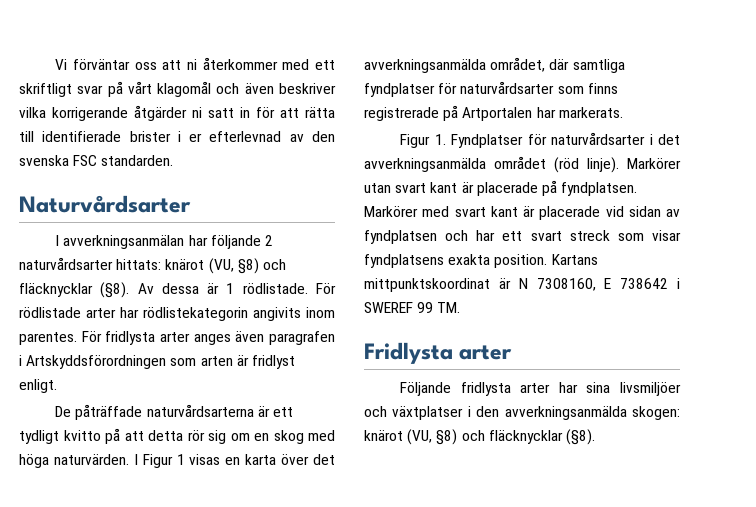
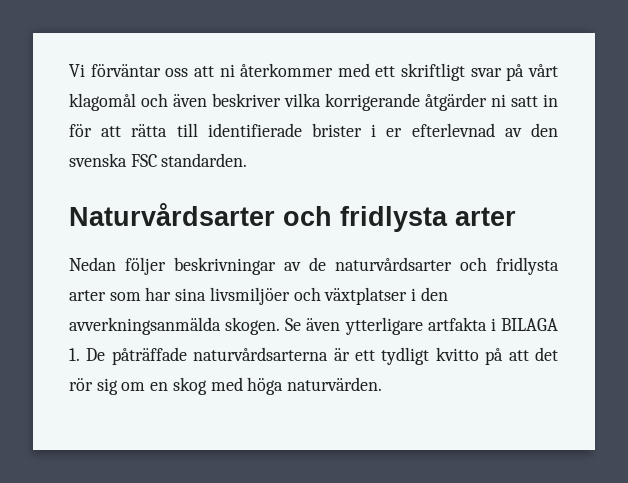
[55,235,273,249] [19,257,286,274] [19,282,336,298] [19,307,335,321] [19,331,335,345] [19,355,295,369] [19,379,57,393] // I avverkningsanmälan har följande 2 naturvårdsarter hittats: knärot (VU, §8) och fläcknycklar (§8). Av dessa är 1 rödlistade. För rödlistade arter har rödlistekategorin angivits inom parentes. För fridlysta arter anges även paragrafen i Artskyddsförordningen som arten är fridlyst enligt. // -> [283,206,516,232] [69,257,559,275] [69,287,448,305] [69,317,559,335] [69,348,80,361] och fridlysta arter // Nedan följer beskrivningar av de naturvårdsarter och fridlysta arter som har sina livsmiljöer och växtplatser i den avverkningsanmälda skogen. Se även ytterligare artfakta i BILAGA 1.
[148,430,183,441] detta -> [534,347,558,361] det
[133,454,335,468] [364,57,625,73] [364,81,618,97] [364,105,623,121] [400,132,680,148] [364,156,681,173] [364,180,638,196] [364,206,680,220] [364,230,681,244] [364,254,598,268] [364,278,680,292] [364,302,461,313] [364,342,513,364] [400,382,681,396] [364,406,680,420] [364,429,595,445] I Figur 1 visas en karta över det avverkningsanmälda området, där samtliga fyndplatser för naturvårdsarter som finns registrerade på Artportalen har markerats. // Figur 1. Fyndplatser för naturvårdsarter i det avverkningsanmälda området (röd linje). Markörer utan svart kant är placerade på fyndplatsen. Markörer med svart kant är placerade vid sidan av fyndplatsen och har ett svart streck som visar fyndplatsens exakta position. Kartans mittpunktskoordinat är N 7308160, E 738642 i SWEREF 99 TM. // Fridlysta arter // Följande fridlysta arter har sina livsmiljöer och växtplatser i den avverkningsanmälda skogen: knärot (VU, §8) och fläcknycklar (§8). -> (383, 384) none

